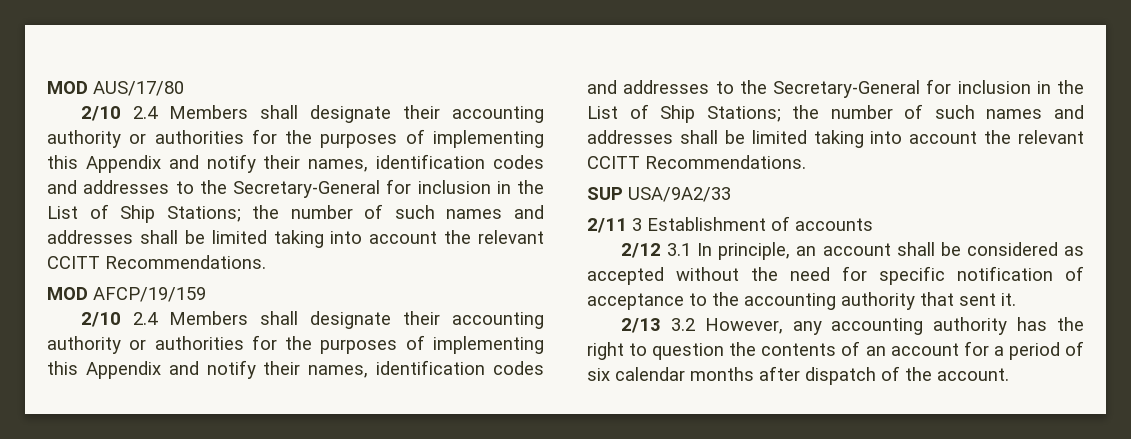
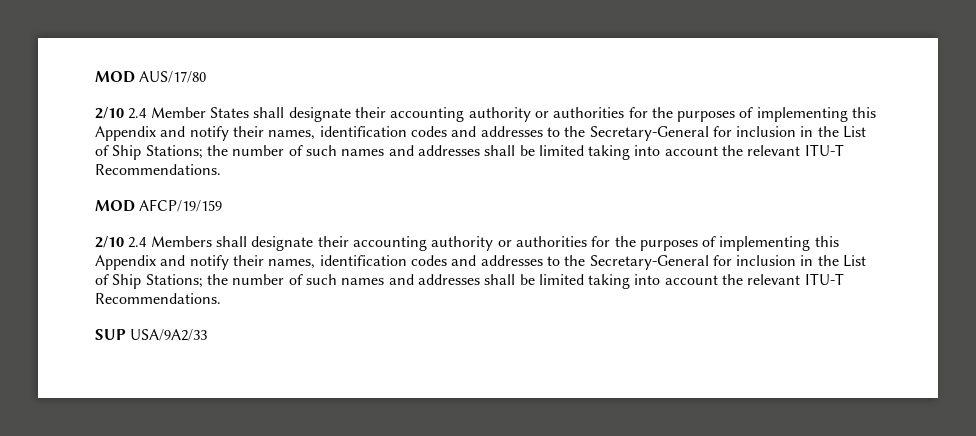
[168,105,248,119] Members -> [150,107,249,118] Member States
[47,256,100,269] CCITT -> [804,144,844,156] ITU-T
[587,156,640,169] CCITT -> [804,273,844,285] ITU-T
[587,216,873,233] [620,242,1084,260] [587,266,1084,285] [587,292,1016,310] [620,317,1084,335] [587,341,1084,360] [587,366,1009,385] // 2/11 3 Establishment of accounts // 2/12 3.1 In principle, an account shall be considered as accepted without the need for specific notification of acceptance to the accounting authority that sent it. // 2/13 3.2 However, any accounting authority has the right to question the contents of an account for a period of six calendar months after dispatch of the account. -> (208, 335) none

